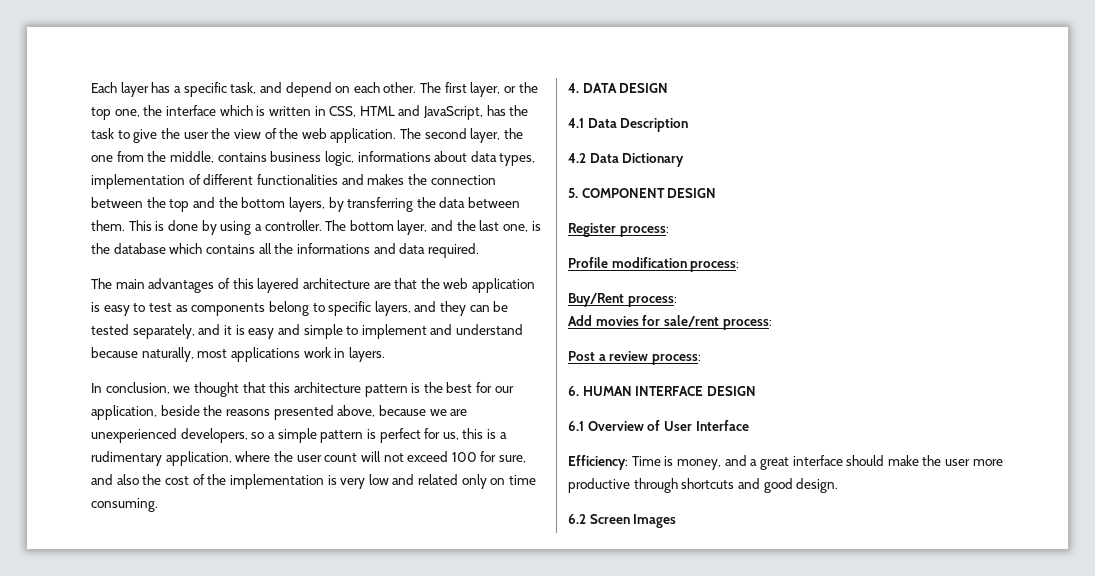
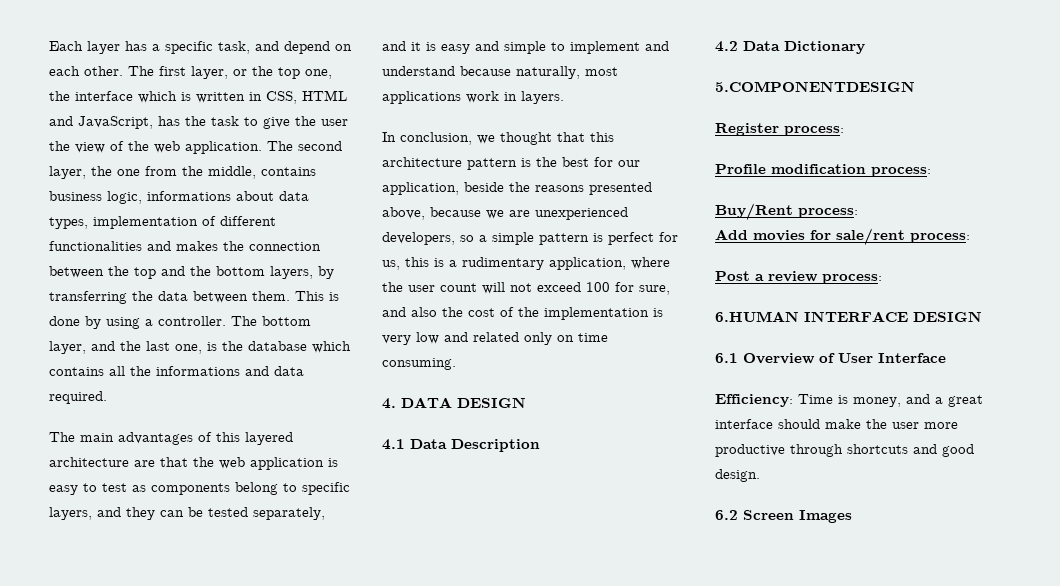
[568,188,717,198] 5. COMPONENT DESIGN -> [715,81,915,92] 5.COMPONENTDESIGN
[568,386,632,396] 6. HUMAN -> [715,311,799,322] 6.HUMAN

